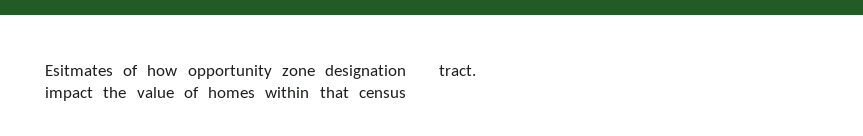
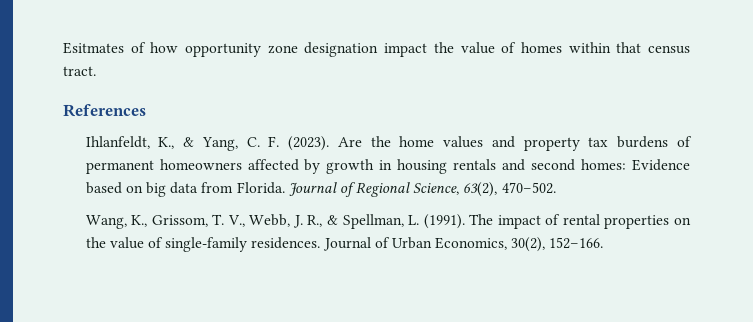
(476, 70) none -> [63,104,146,117] [85,136,693,151] [85,159,690,174] [85,182,556,197] [85,214,691,229] [85,237,604,252] // References // Ihlanfeldt, K., & Yang, C. F. (2023). Are the home values and property tax burdens of permanent homeowners affected by growth in housing rentals and second homes: Evidence based on big data from Florida. Journal of Regional Science, 63(2), 470–502. // Wang, K., Grissom, T. V., Webb, J. R., & Spellman, L. (1991). The impact of rental properties on the value of single-family residences. Journal of Urban Economics, 30(2), 152–166.

